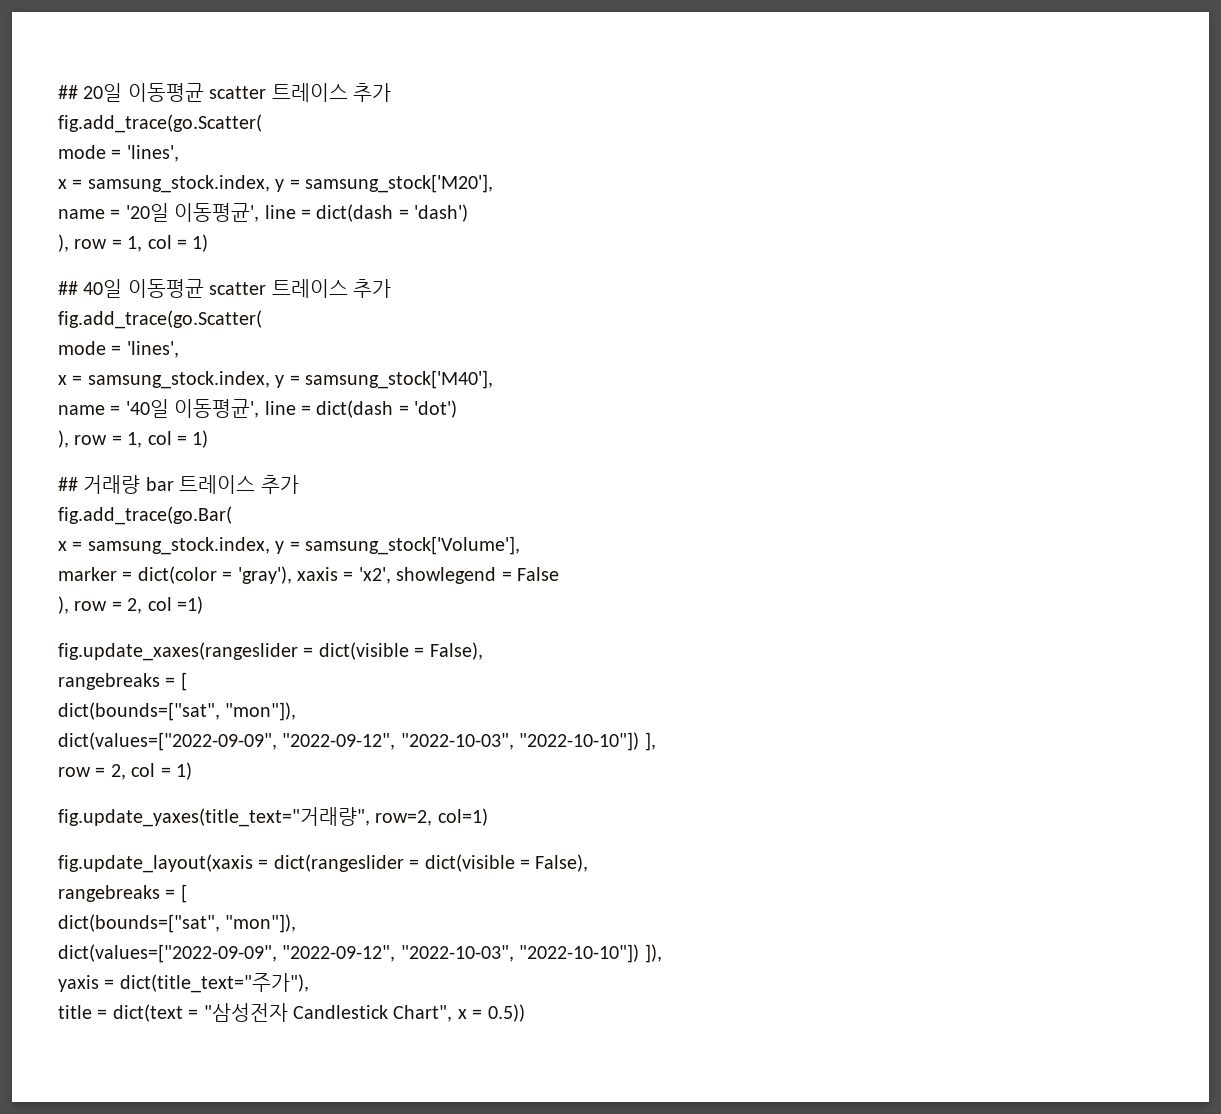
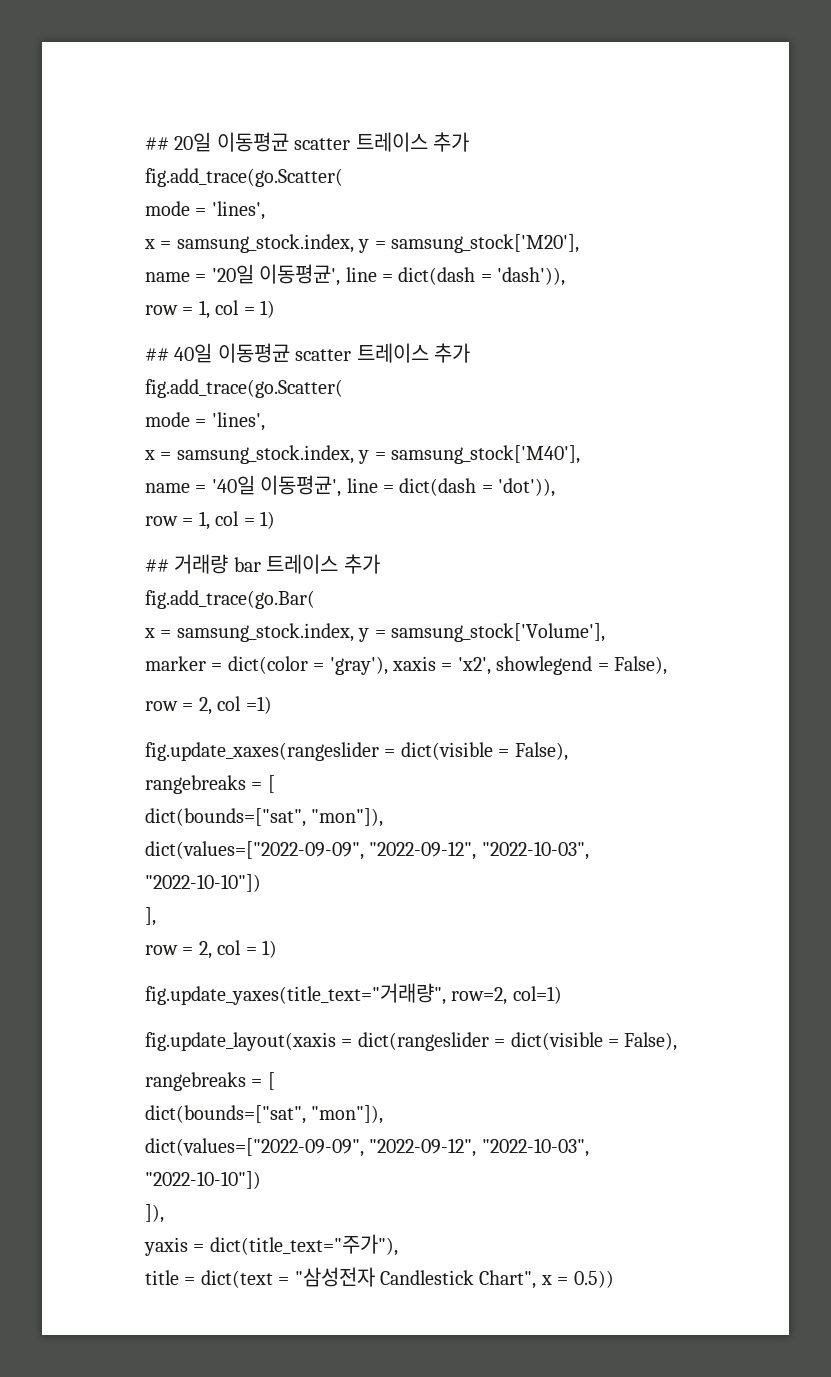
[414,204,469,222] [58,234,69,252] 'dash') // ), -> [497,267,566,286] 'dash')), //
[414,400,458,418] [58,430,69,448] 'dot') // ), -> [498,478,556,497] 'dot')), //
[516,567,559,581] [58,596,69,614] False // ), -> [613,656,667,675] False), //
(640, 741) none -> (261, 883) //
(640, 953) none -> (261, 1180) //

